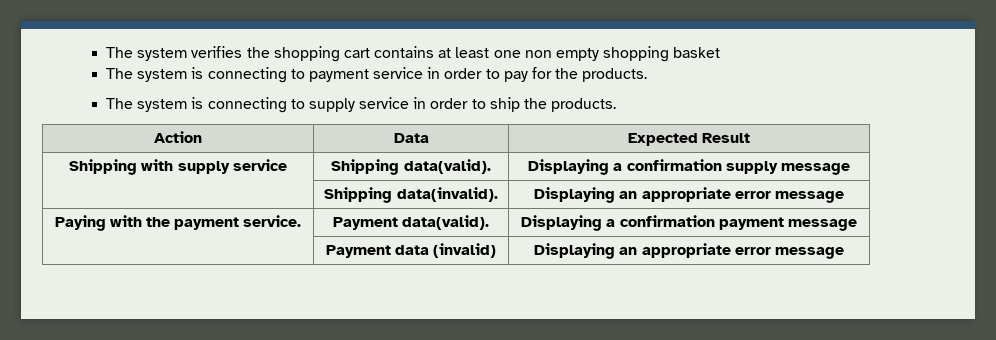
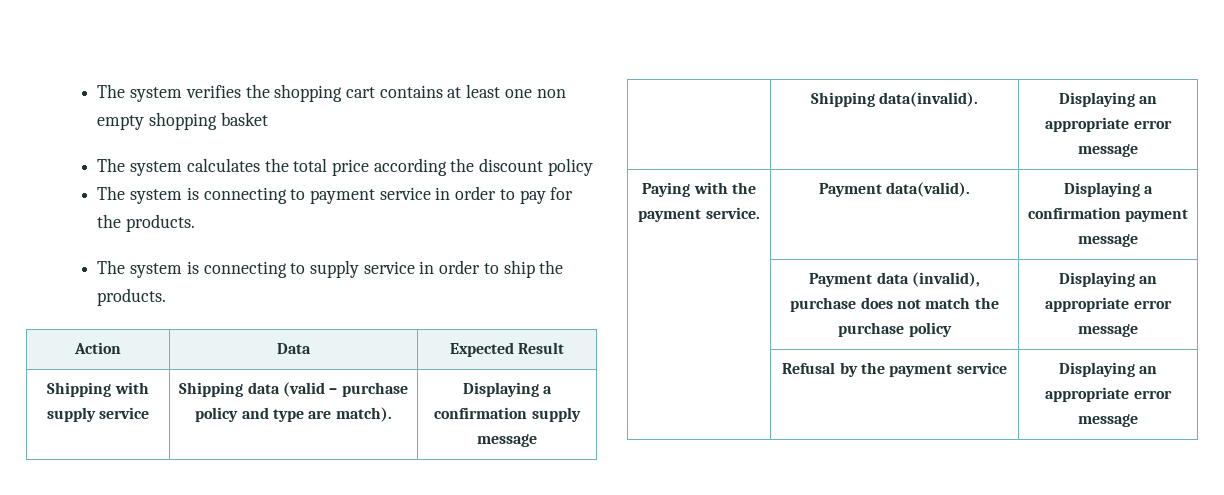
(721, 52) none -> [97,158,593,176] // The system calculates the total price according the discount policy
[403,159,491,174] data(valid). -> [247,382,408,397] [195,407,392,422] data (valid – purchase policy and type are match).
[433,243,497,258] [534,243,844,259] (invalid) | Displaying an appropriate error message -> [911,272,980,287] [790,297,999,312] [838,322,952,337] [1058,272,1158,287] [1045,297,1172,312] [1078,324,1138,337] [782,362,1007,377] [1058,362,1158,377] [1045,387,1172,402] [1078,414,1138,427] (invalid), purchase does not match the purchase policy | Displaying an appropriate error message // | Refusal by the payment service | Displaying an appropriate error message

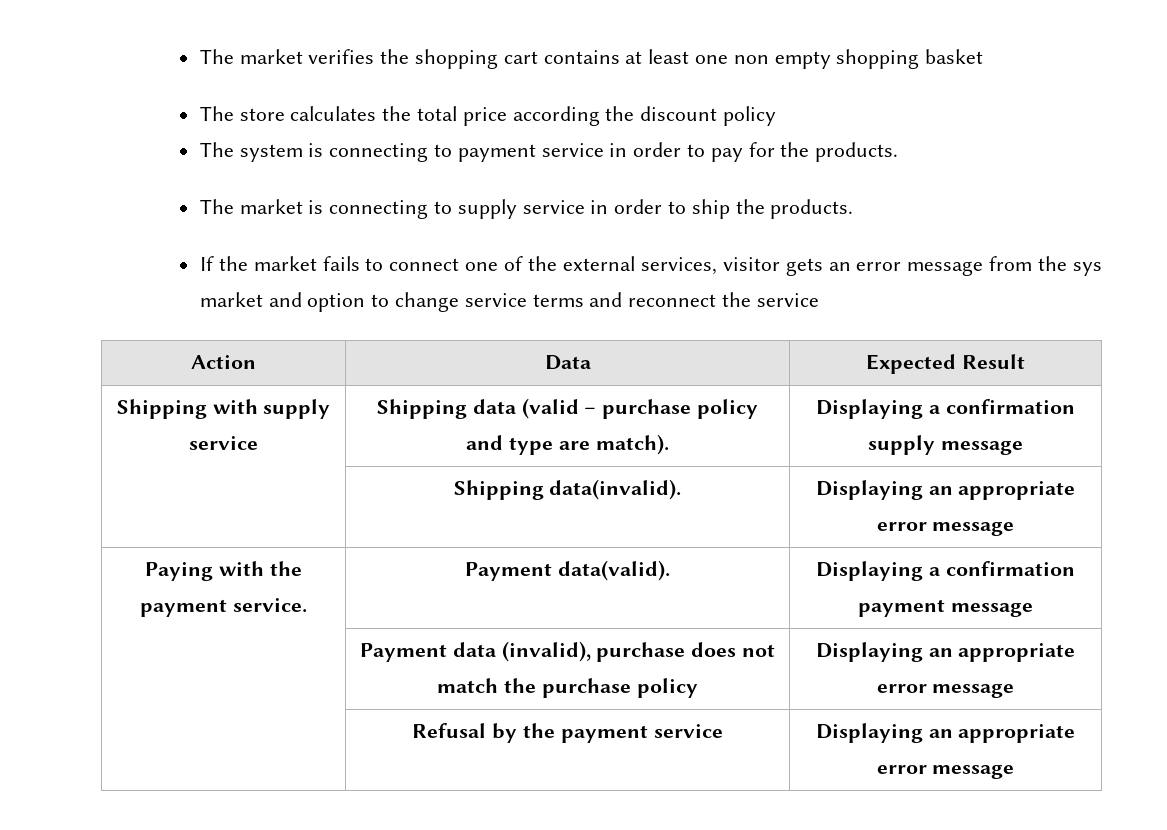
[97,84,183,102] The system -> [199,49,303,64] The market
[130,161,183,176] system -> [239,108,285,121] store
[130,263,183,278] system -> [239,199,303,214] market
(167, 297) none -> [199,256,1102,276] [199,292,819,312] // If the market fails to connect one of the external services, visitor gets an error message from the sys market and option to change service terms and reconnect the service

